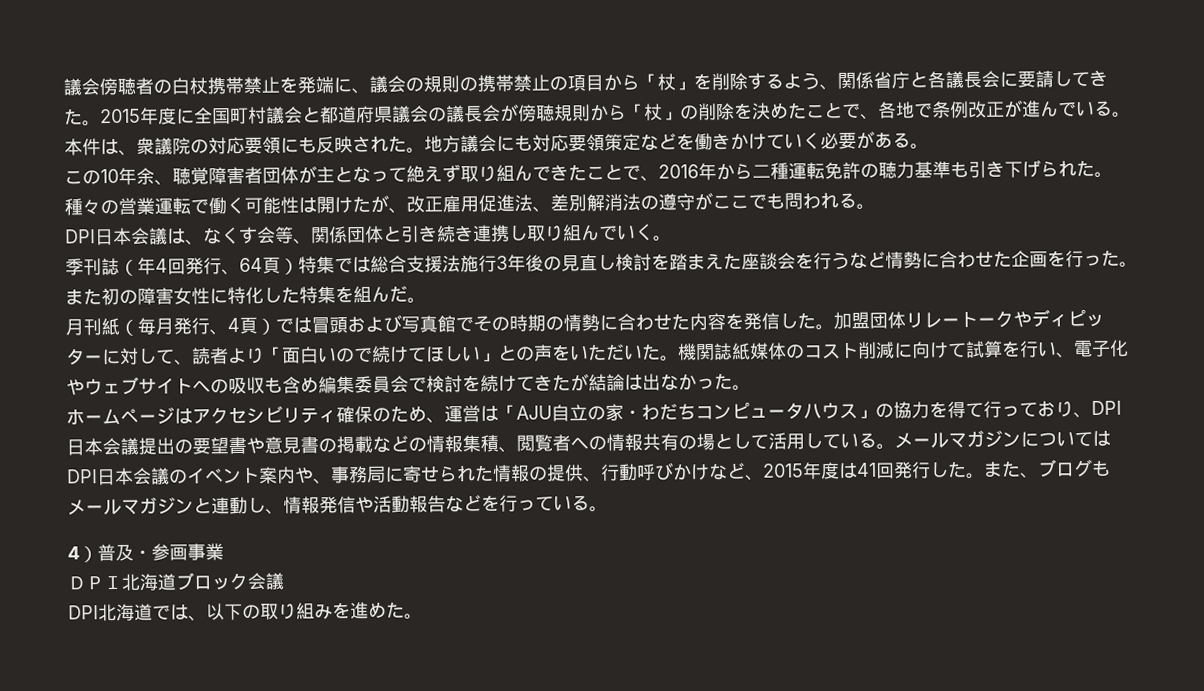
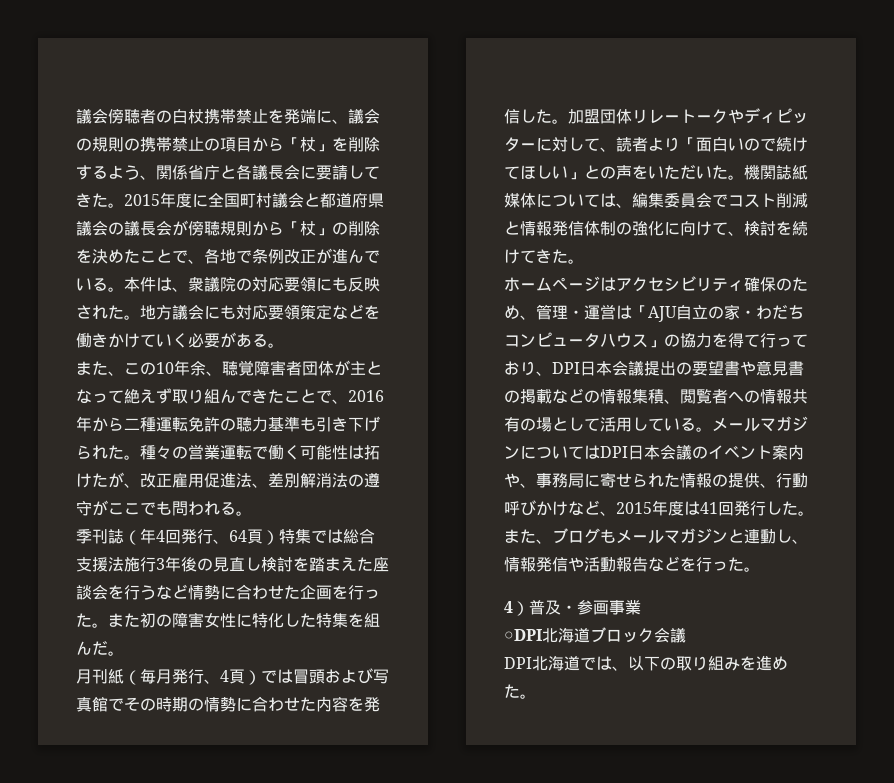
(929, 146) none -> [76,361,124,376] また、
[316,196,335,214] 開 -> [364,445,380,460] 拓
[65,223,672,246] // DPI日本会議は、なくす会等、関係団体と引き続き連携し取り組んでいく。 -> (252, 513) none
[785,339,1129,360] [66,373,715,396] のコスト削減に向けて試算を行い、電子化やウェブサイトへの吸収も含め編集委員会で検討を続けてきたが結論は出なかっ -> [536,192,808,208] [504,220,808,236] [504,249,552,264] については、編集委員会でコスト削減と情報発信体制の強化に向けて、検討を続けてき
(445, 420) none -> [536,304,584,320] 管理・
[535,495,590,511] ている -> [728,557,744,571] た
[67,575,122,590] ＤＰＩ -> [504,629,542,641] ○DPI

